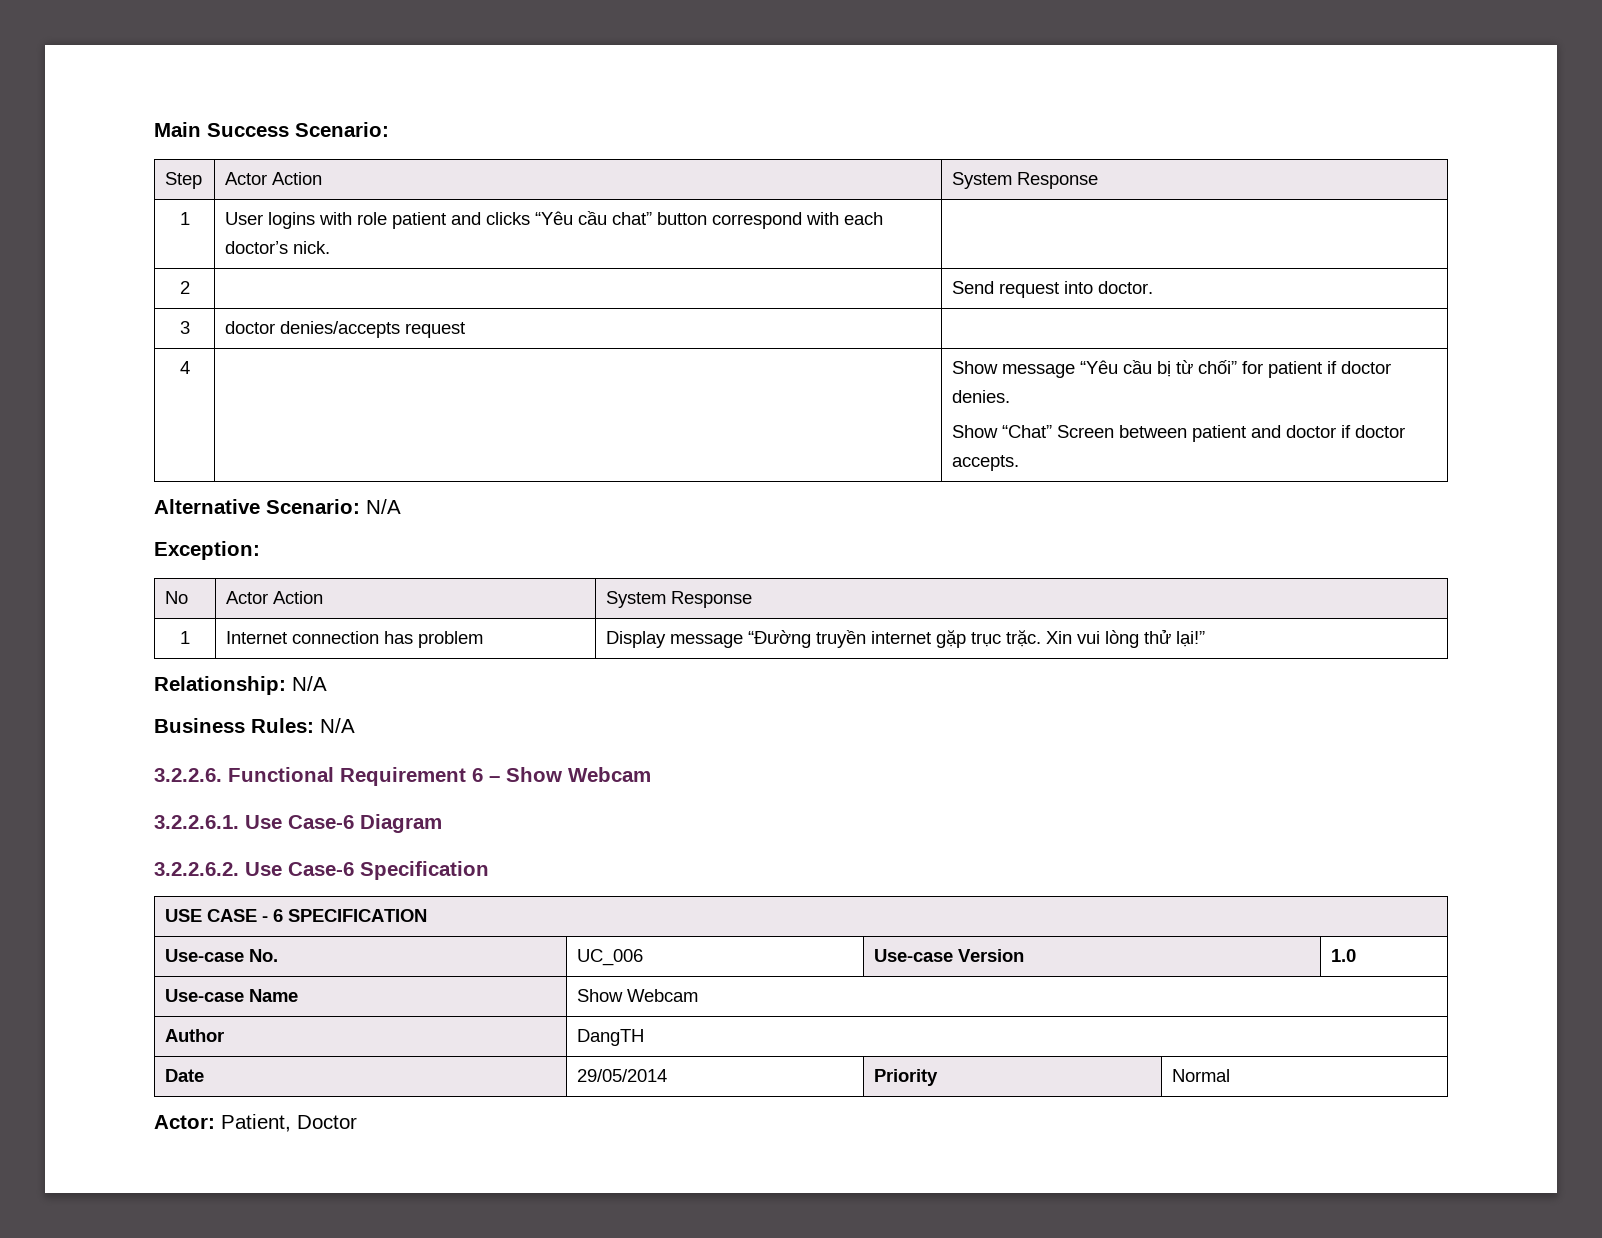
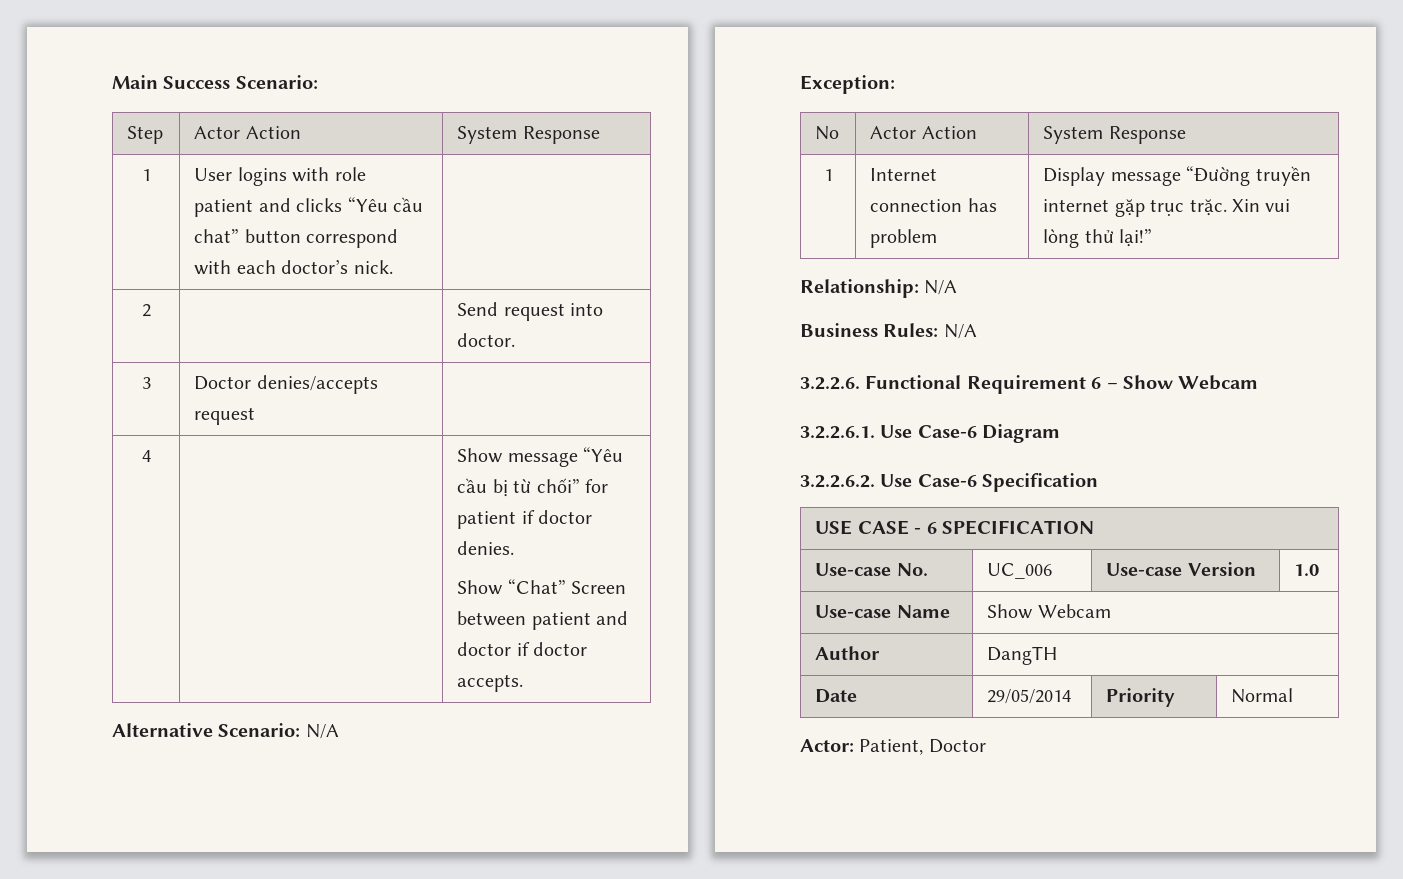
[225,321,276,334] doctor -> [194,376,252,390] Doctor

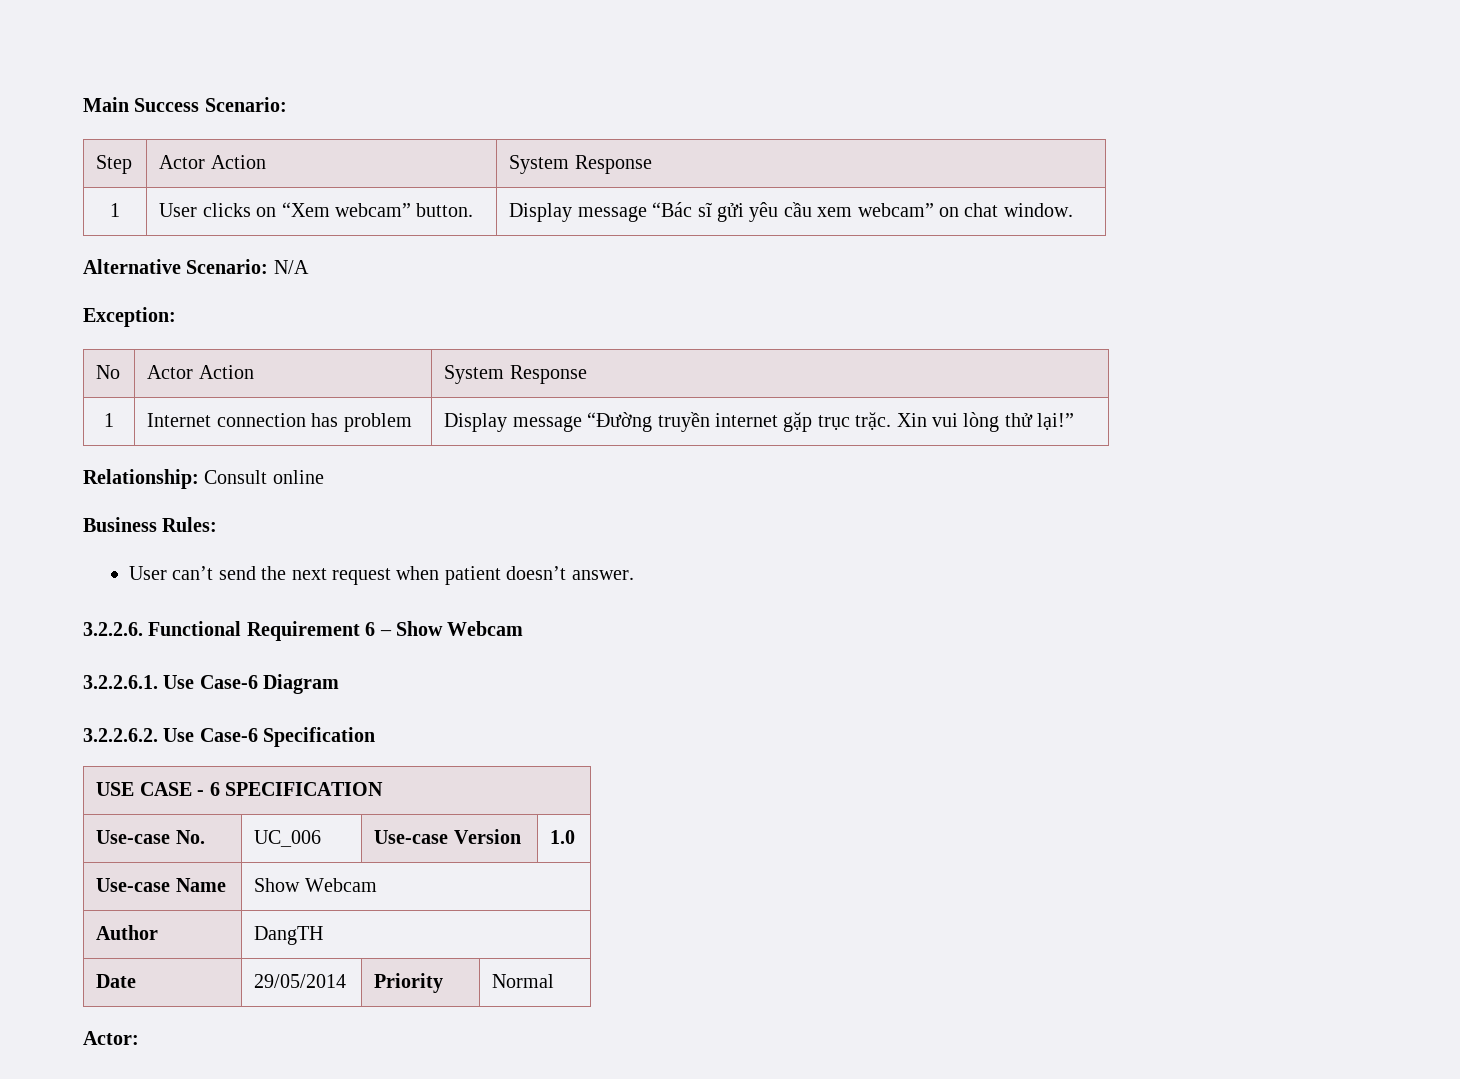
[237,167,366,186] [194,197,423,217] [194,228,399,248] [194,259,393,275] [141,304,151,317] [457,302,604,321] [457,333,516,347] [141,377,151,389] [194,375,378,394] [194,407,256,425] [141,450,151,462] [457,447,624,467] [457,478,608,497] [457,510,593,529] [457,541,515,555] [457,579,627,595] [457,611,629,630] [457,642,588,656] [457,674,524,692] logins with role patient and clicks “Yêu cầu chat” button correspond with each doctor’s nick. | // 2 | | Send request into doctor. // 3 | Doctor denies/accepts request | // 4 | | Show message “Yêu cầu bị từ chối” for patient if doctor denies. // Show “Chat” Screen between patient and doctor if doctor accepts. -> [202,202,474,217] [509,202,1073,222] clicks on “Xem webcam” button. | Display message “Bác sĩ gửi yêu cầu xem webcam” on chat window.
[924,280,958,295] N/A -> [204,470,324,484] Consult online
[943,324,977,339] N/A -> [129,566,634,585] // User can’t send the next request when patient doesn’t answer.
[859,739,986,755] Patient, Doctor -> (139, 1038) none

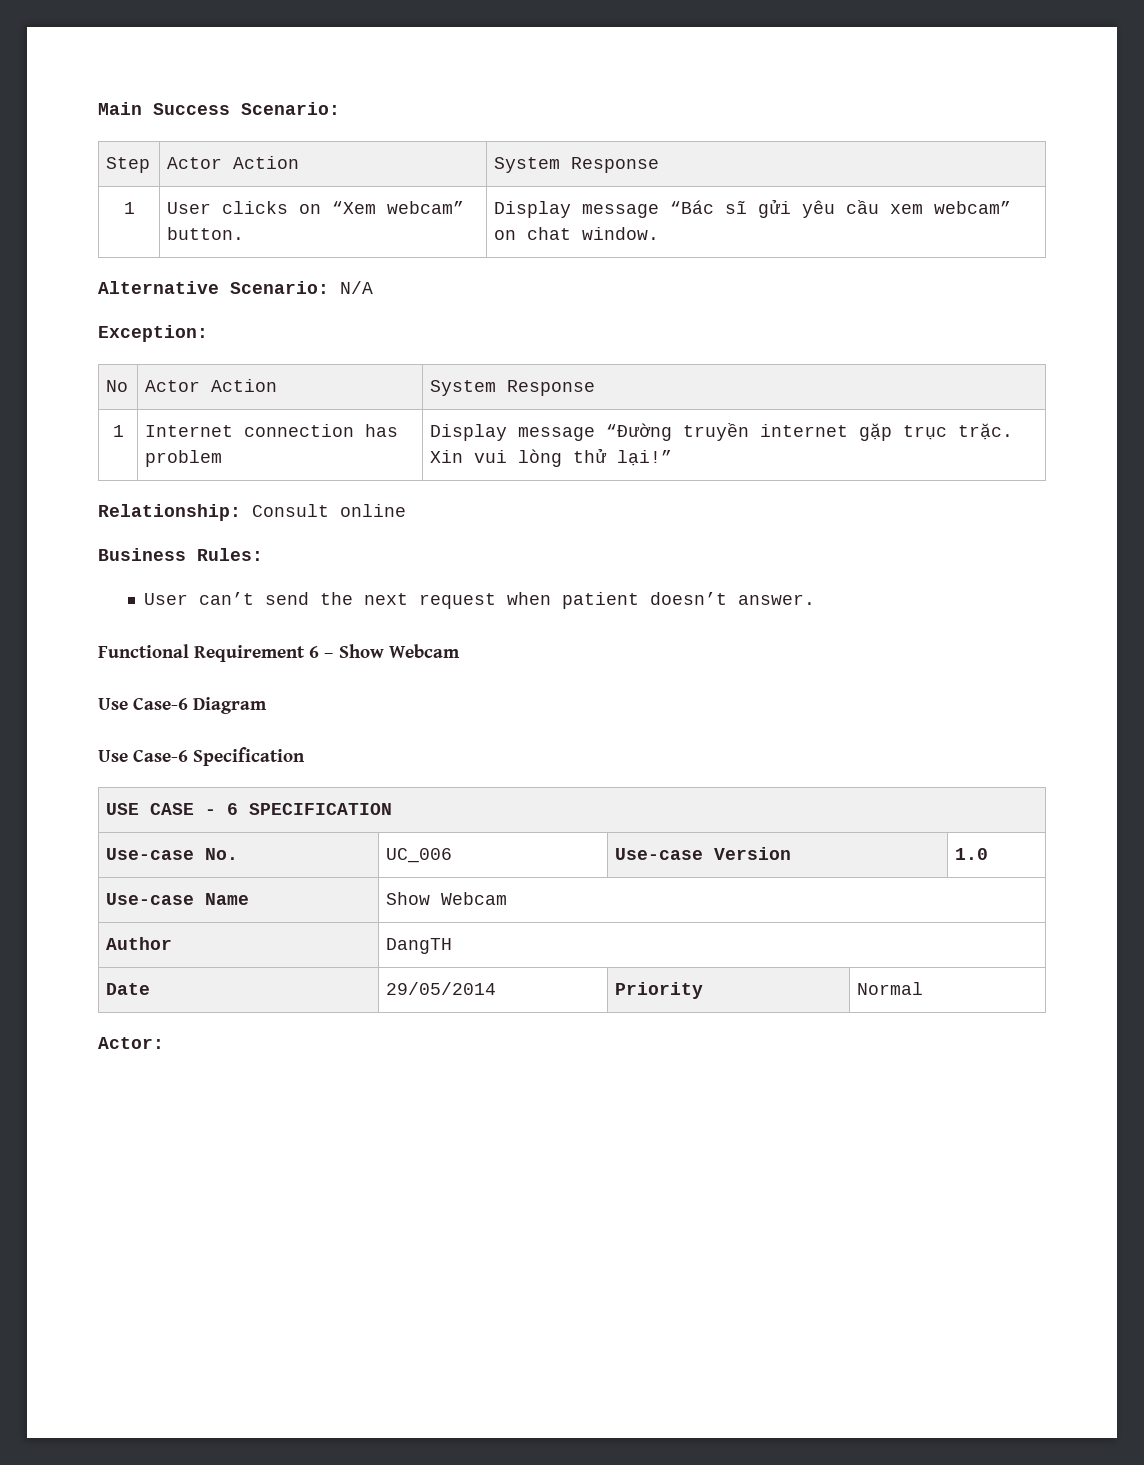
[83,622,143,636] 3.2.2.6. -> (815, 599) none
[83,675,158,689] 3.2.2.6.1. -> (460, 651) none
[83,728,158,742] 3.2.2.6.2. -> (268, 705) none

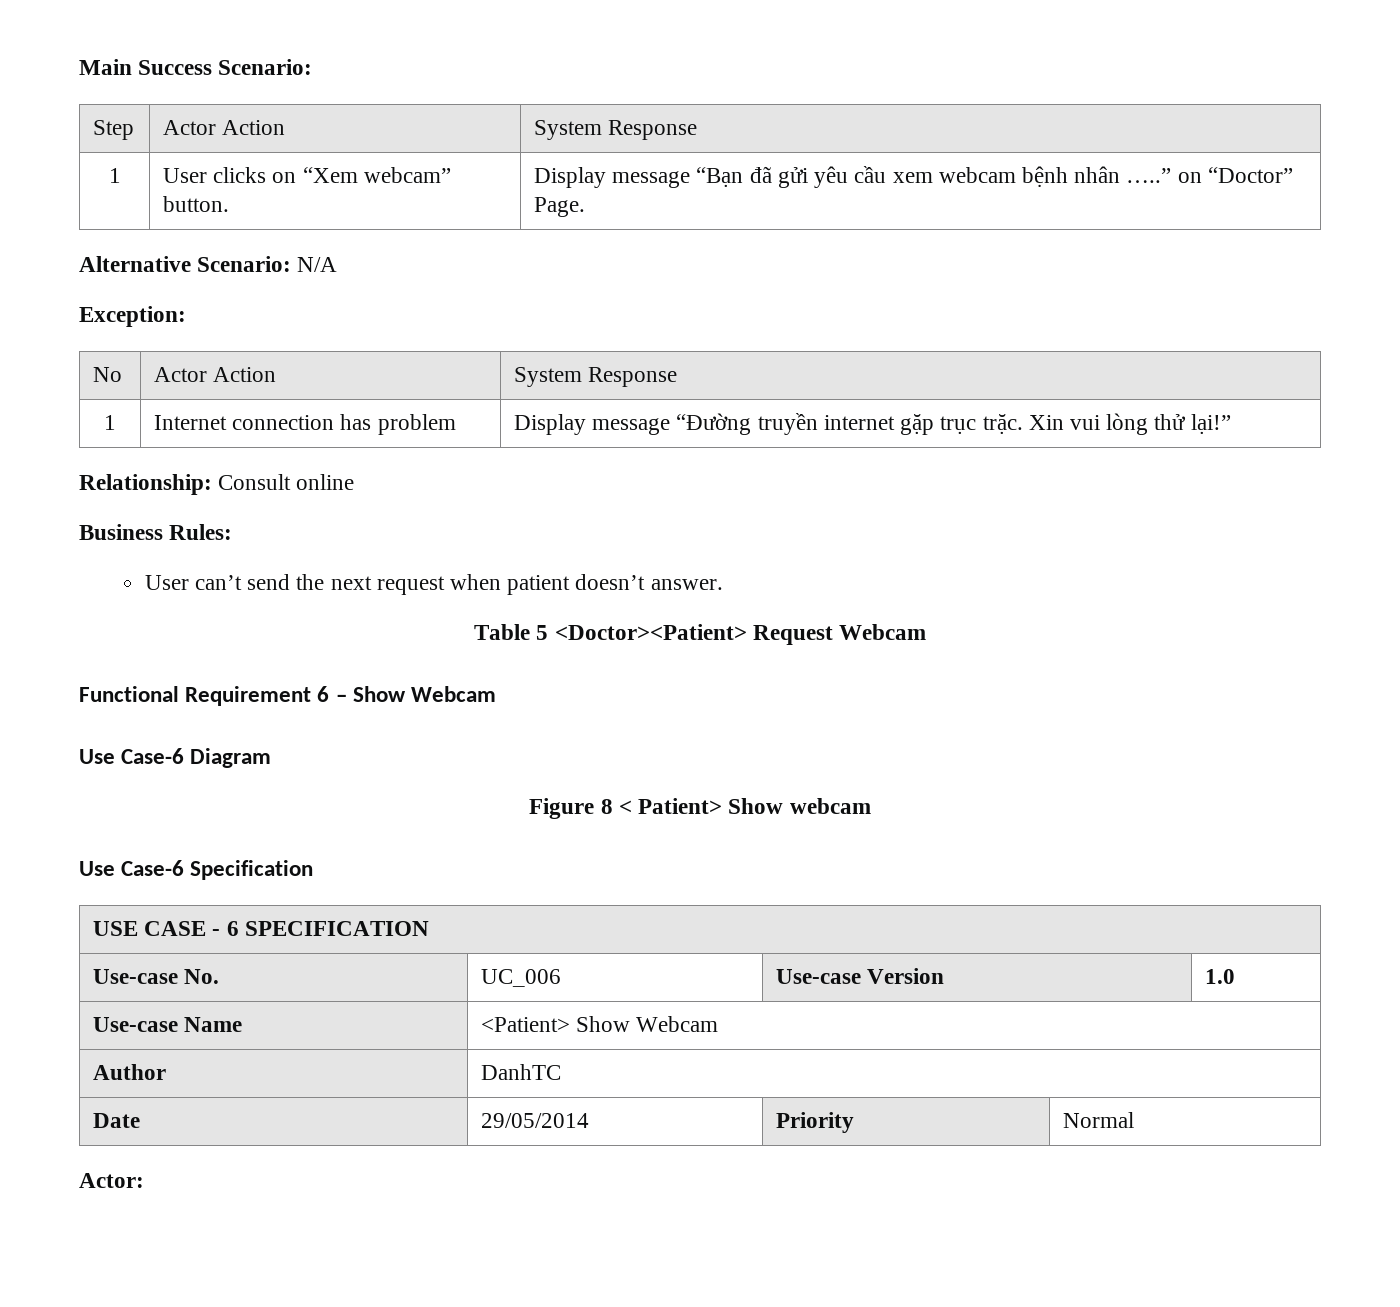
[670,200,748,214] “Bác sĩ -> [696,166,772,187] “Bạn đã
[934,201,1012,214] [494,227,660,240] webcam” on chat window. -> [938,166,1293,187] [534,197,586,217] webcam bệnh nhân …..” on “Doctor” Page.
(815, 599) none -> [474,624,926,645] // Table 5 <Doctor><Patient> Request Webcam
(268, 705) none -> [529,798,871,819] // Figure 8 < Patient> Show webcam
(250, 899) none -> [481,1017,571,1032] <Patient>
[386,938,453,954] DangTH -> [481,1064,562,1080] DanhTC

